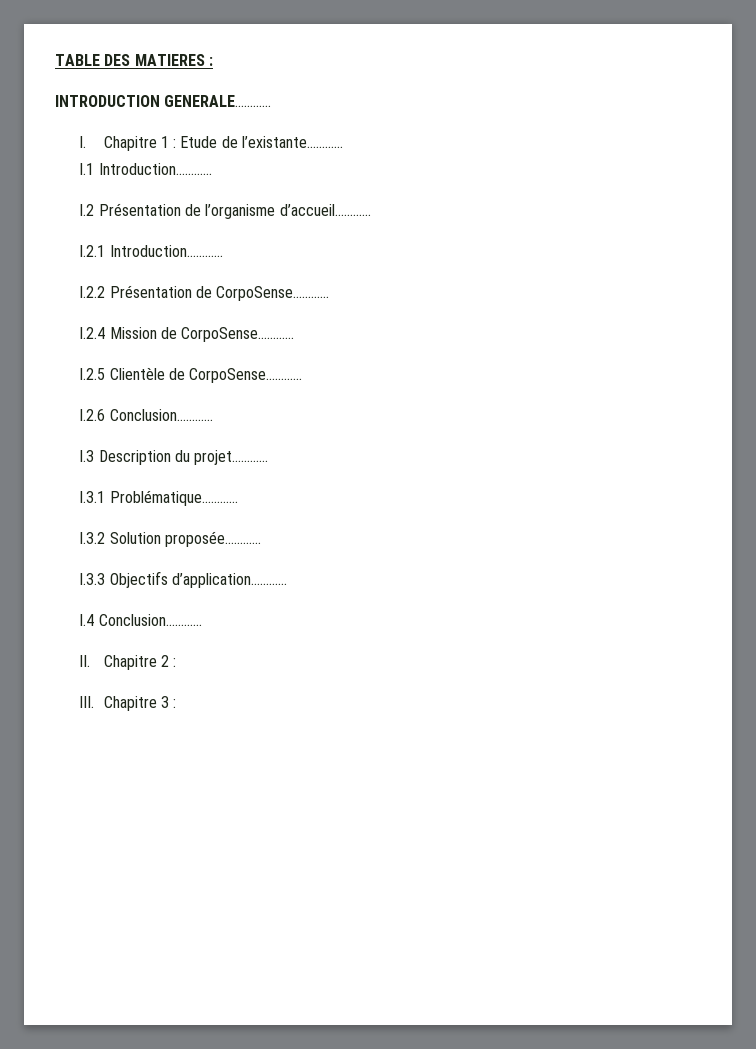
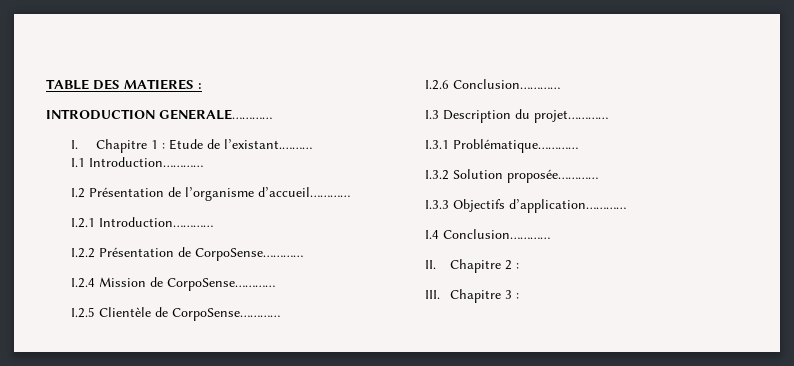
[242,136,344,148] l’existante………… -> [223,139,312,149] l’existant.………

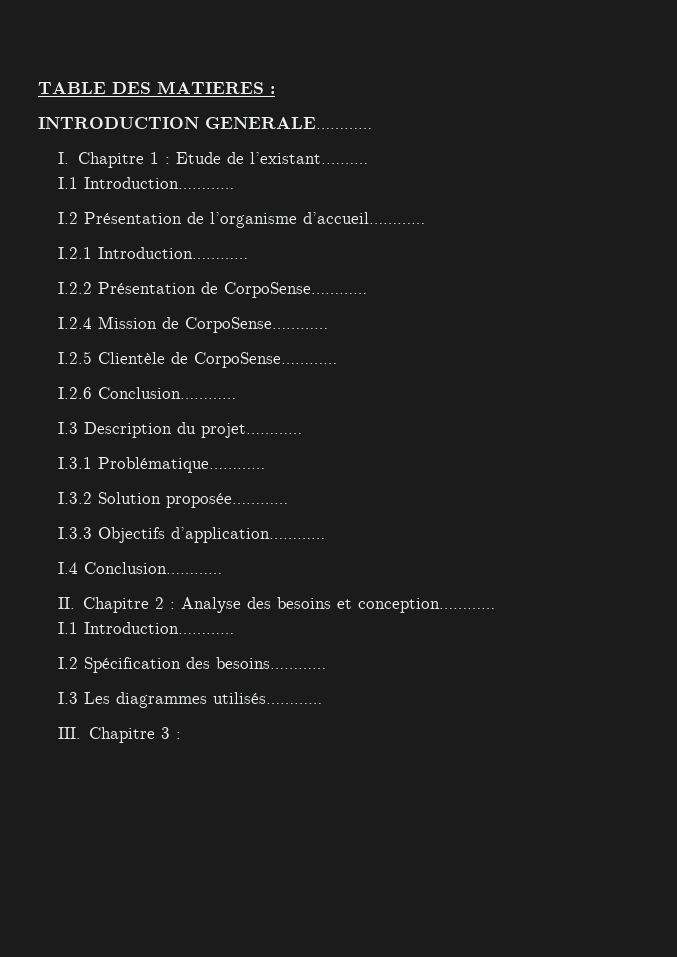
(519, 266) none -> [181,597,496,613] [58,622,235,634] [58,657,327,673] [58,692,323,708] Analyse des besoins et conception………… // I.1 Introduction………… // I.2 Spécification des besoins………… // I.3 Les diagrammes utilisés…………

